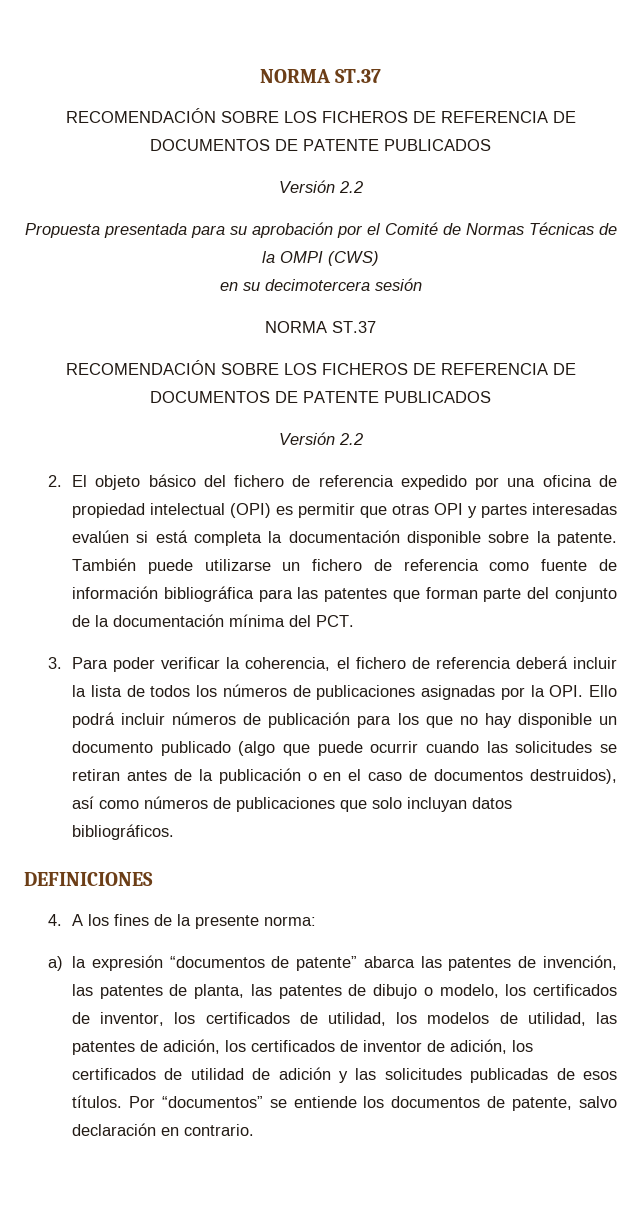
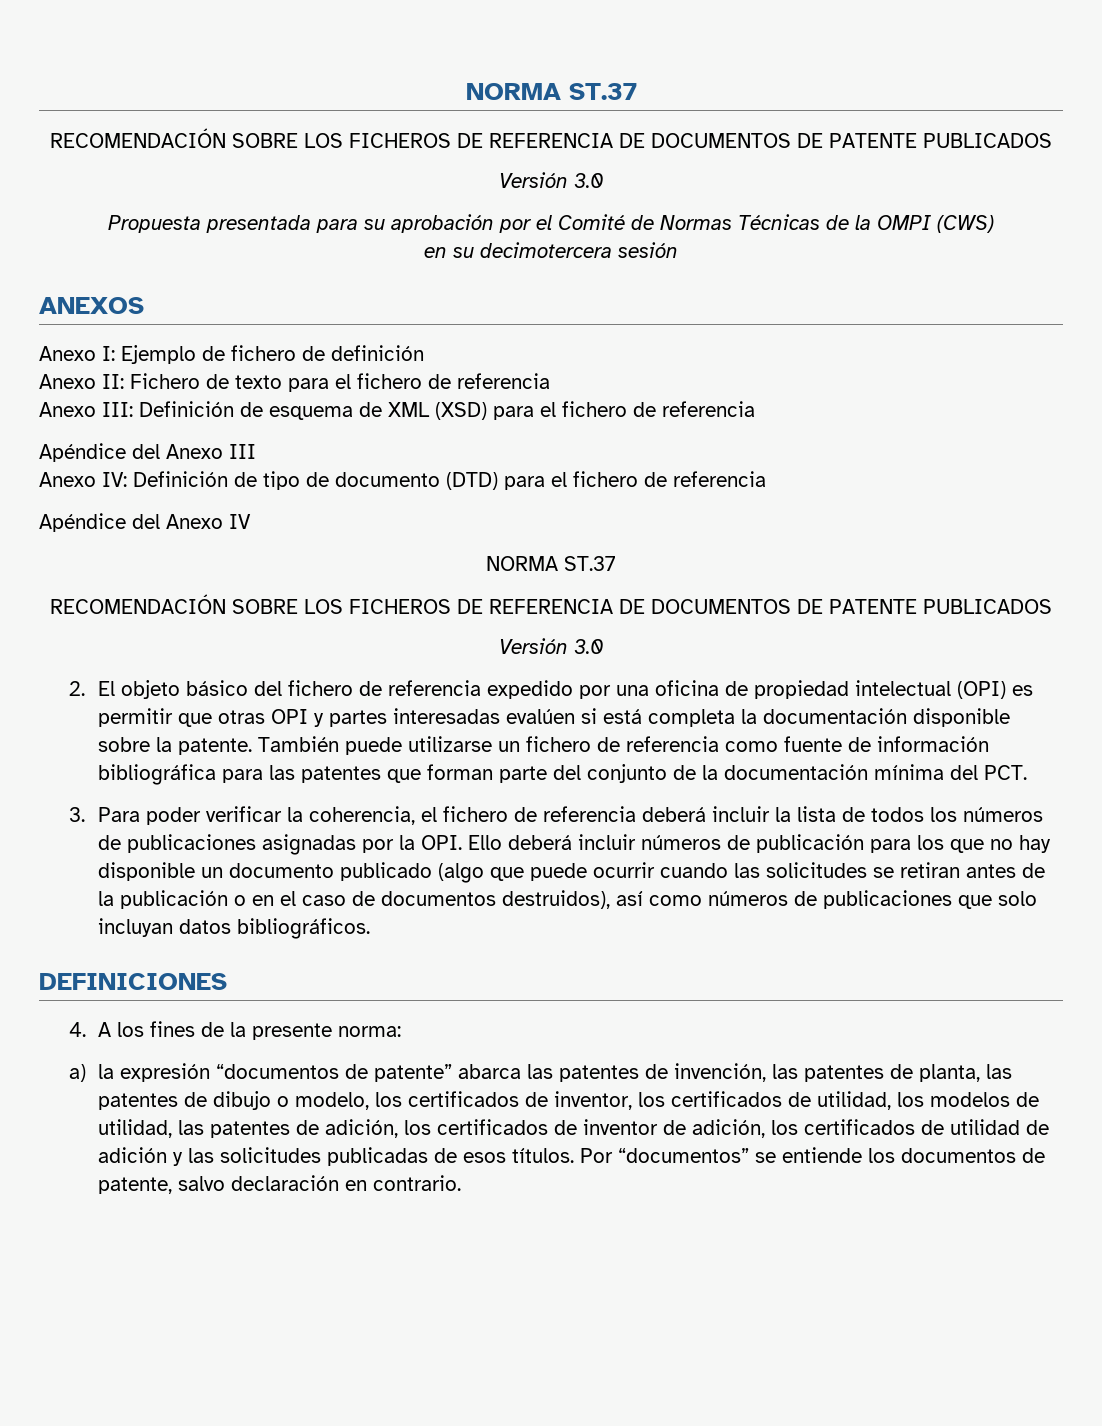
[338,181,363,193] 2.2 -> [573,173,604,188] 3.0
(422, 284) none -> [39,297,144,314] [39,345,424,364] [39,373,550,392] [39,401,755,420] [39,443,256,462] [39,471,766,490] [39,513,251,532] // ANEXOS // Anexo I: Ejemplo de fichero de definición // Anexo II: Fichero de texto para el fichero de referencia // Anexo III: Definición de esquema de XML (XSD) para el fichero de referencia // Apéndice del Anexo III // Anexo IV: Definición de tipo de documento (DTD) para el fichero de referencia // Apéndice del Anexo IV
[338,433,363,445] 2.2 -> [573,639,604,654] 3.0
[71,712,115,728] podrá -> [508,835,573,850] deberá

